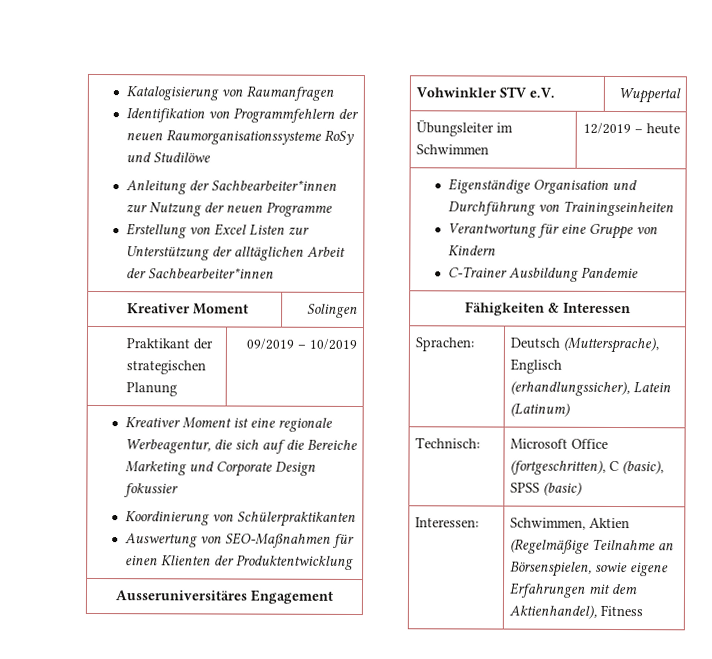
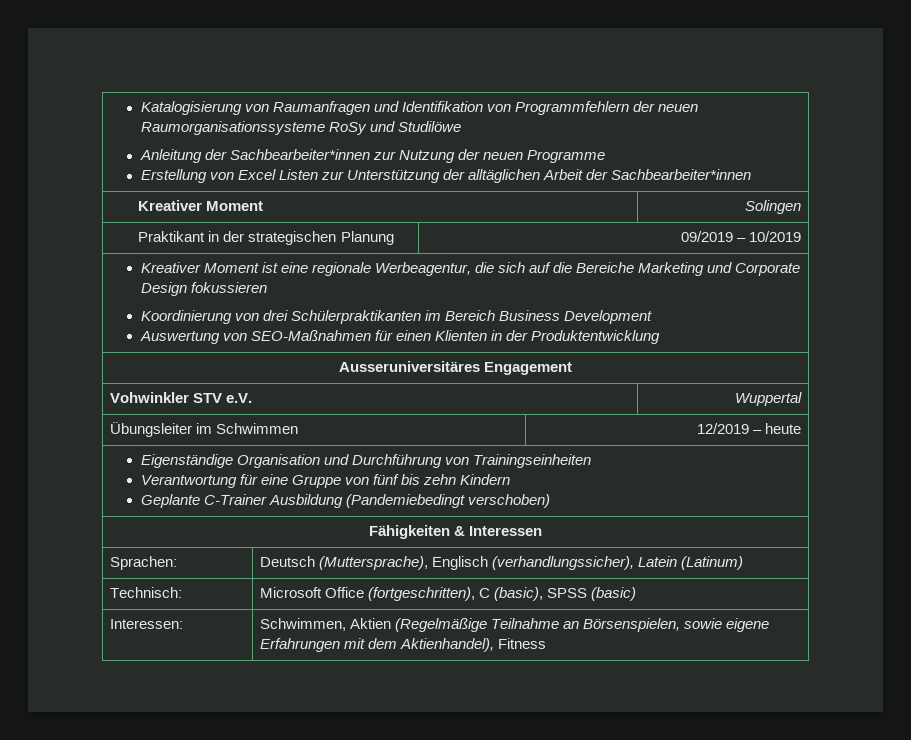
(335, 93) // -> [373,101,399,112] und
(190, 343) none -> [208,231,220,242] in
[123,483,180,498] fokussier -> [190,282,267,293] fokussieren
(235, 517) none -> [262,310,288,321] drei
(357, 519) none -> [424,310,653,324] im Bereich Business Development
(212, 560) none -> [490,330,502,341] in
(659, 230) none -> [372,474,457,485] fünf bis zehn
(497, 250) none -> [140,494,200,508] Geplante
[581,266,640,279] Pandemie -> [345,494,550,508] (Pandemiebedingt verschoben)
[509,380,630,397] (erhandlungssicher), -> [492,556,635,570] (verhandlungssicher),

